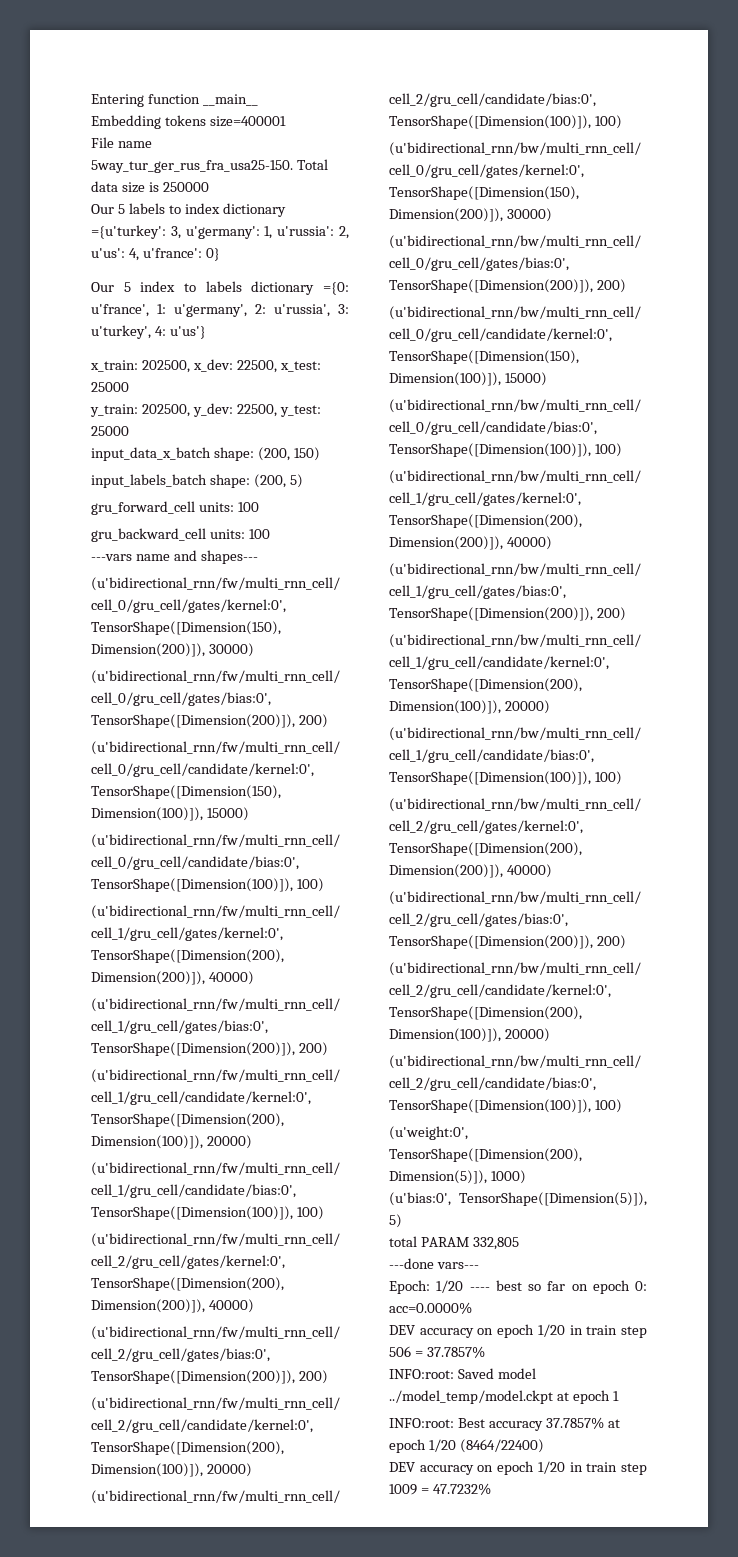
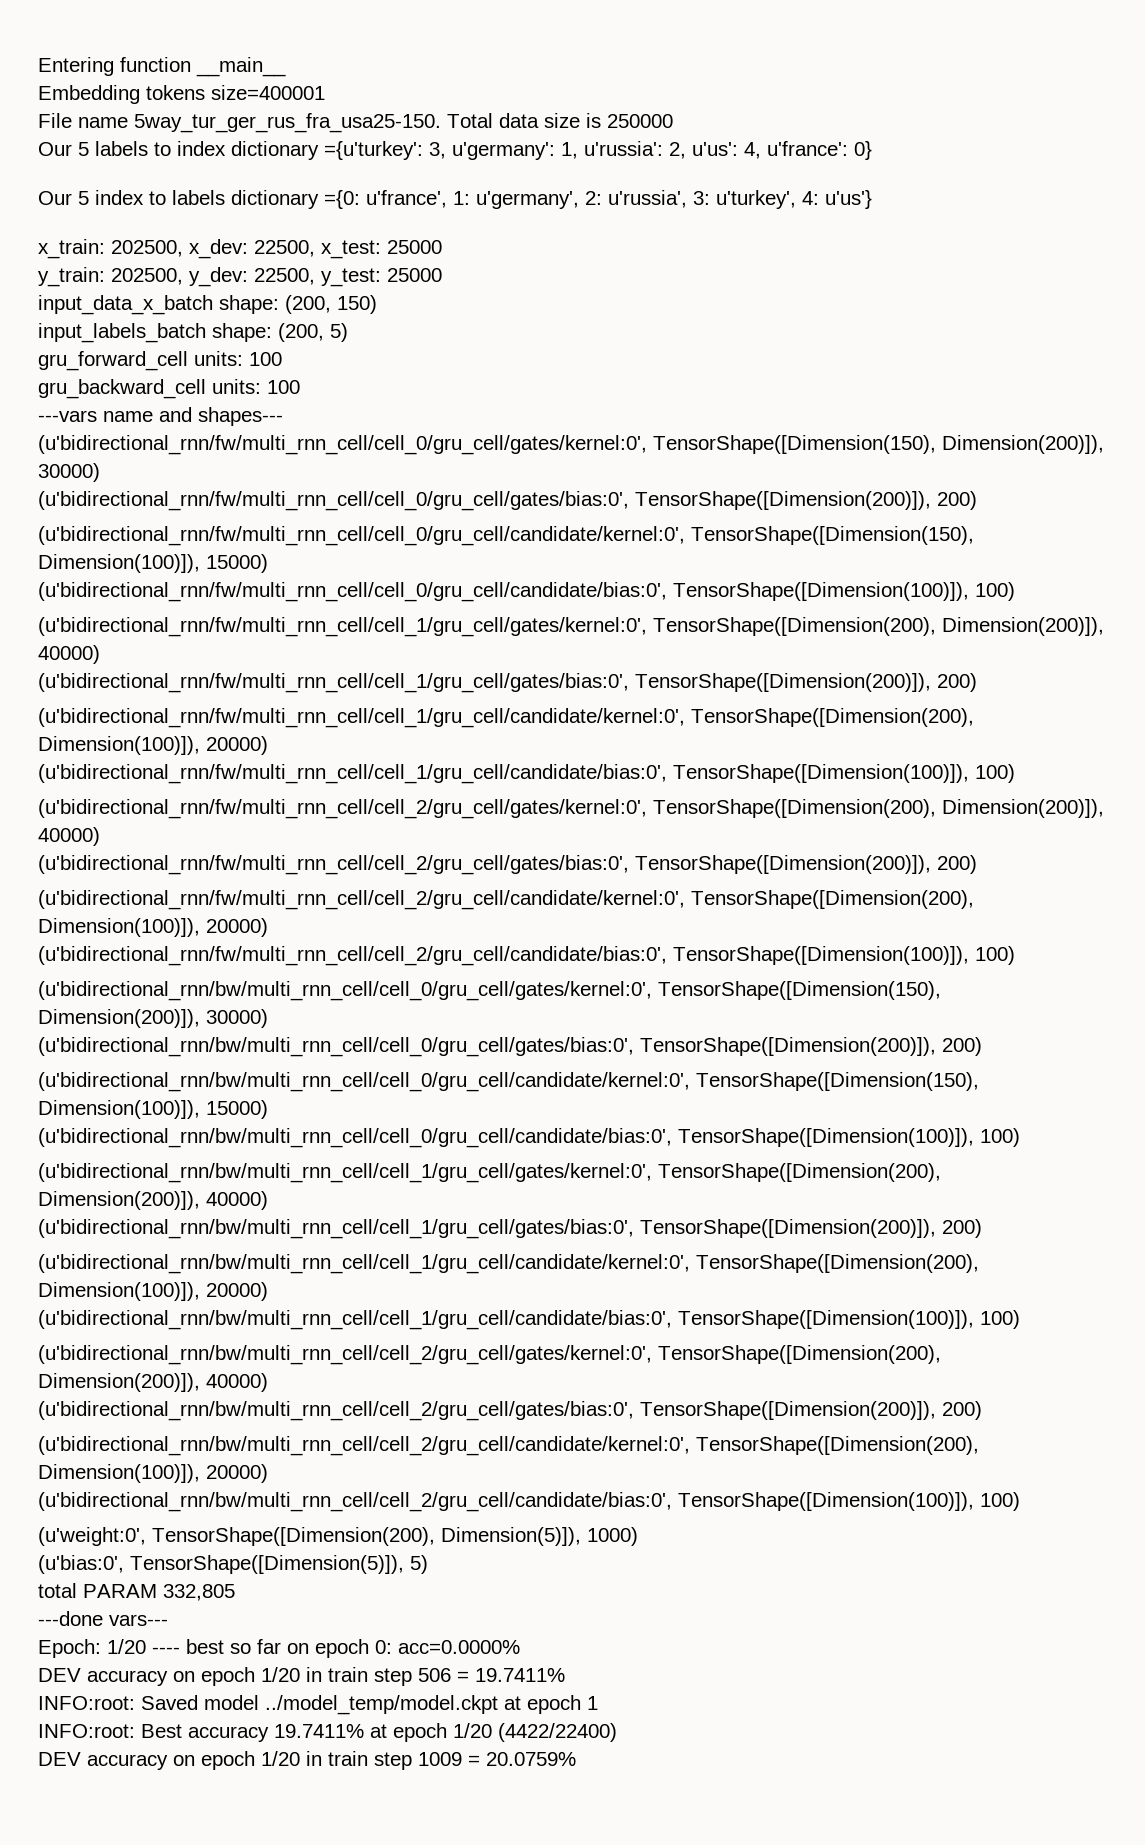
[426,1346,485,1358] 37.7857% -> [475,1668,565,1682] 19.7411%
[545,1417,604,1429] 37.7857% -> [274,1724,364,1738] 19.7411%
[459,1439,544,1453] (8464/22400) -> [498,1723,617,1742] (4422/22400)
[432,1483,491,1495] 47.7232% -> [486,1752,576,1766] 20.0759%

